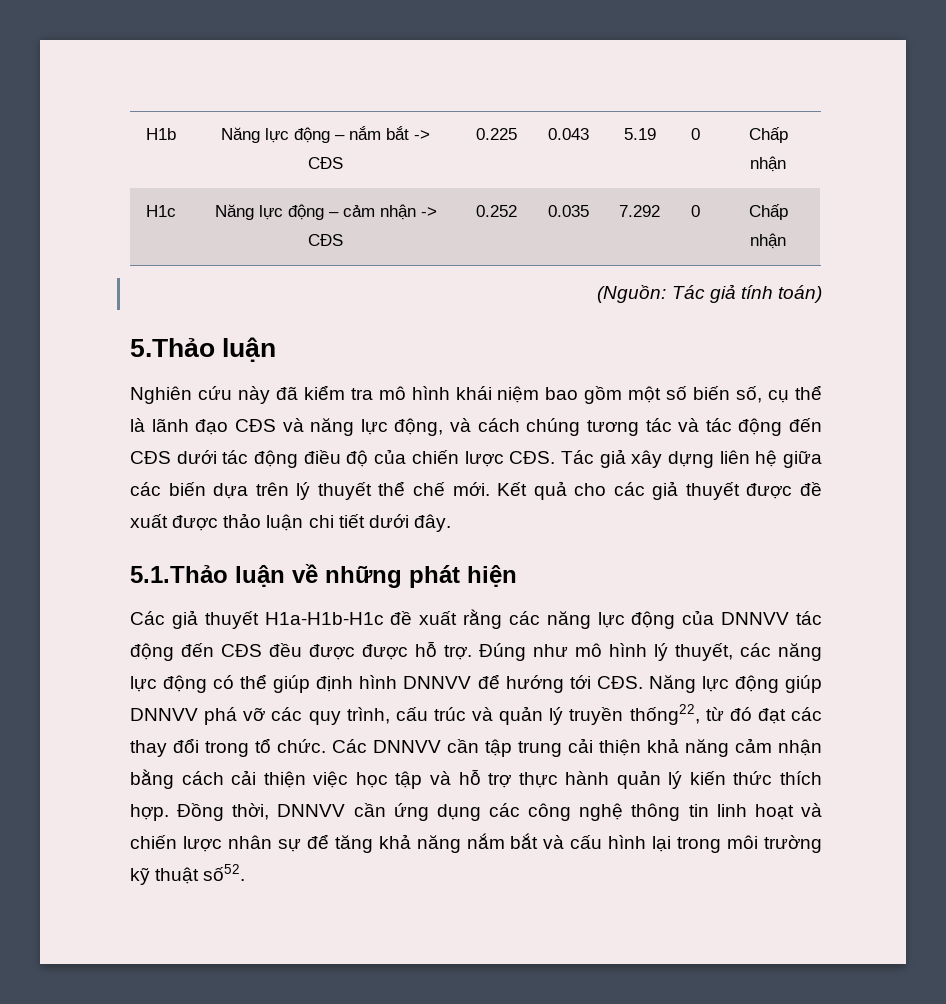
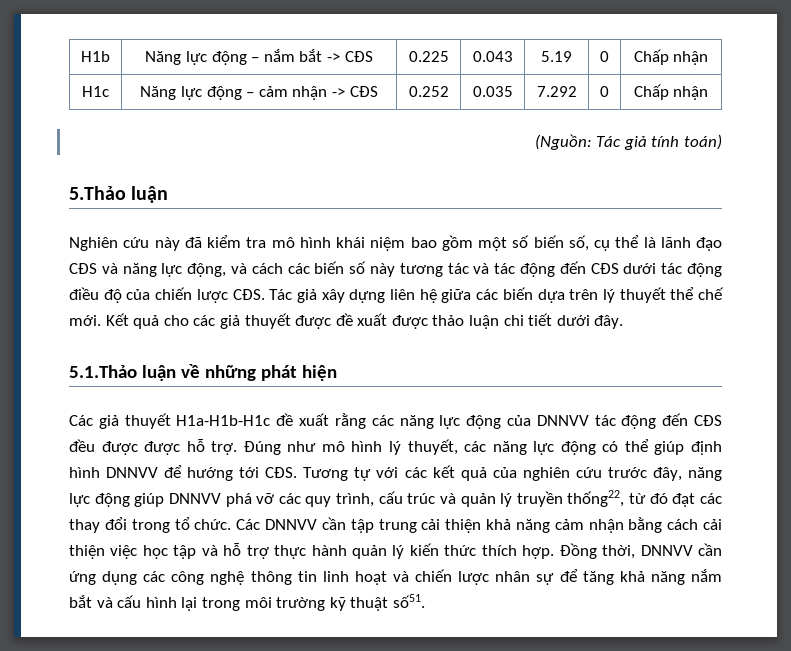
[526,418,581,436] chúng -> [287,261,395,277] các biến số này
[648,675,696,693] Năng -> [303,465,722,481] Tương tự với các kết quả của nghiên cứu trước đây, năng
[203,864,246,881] số52. -> [392,594,425,608] số51.

